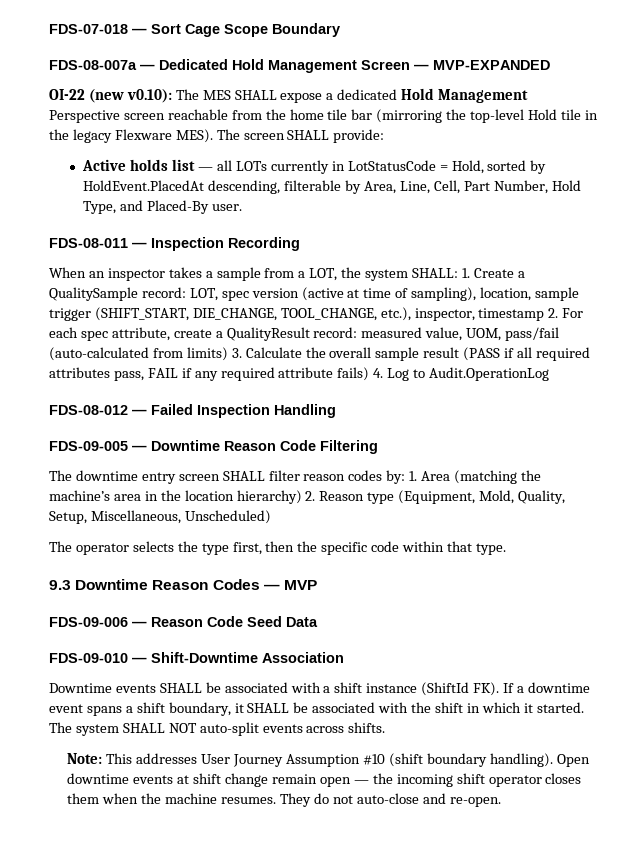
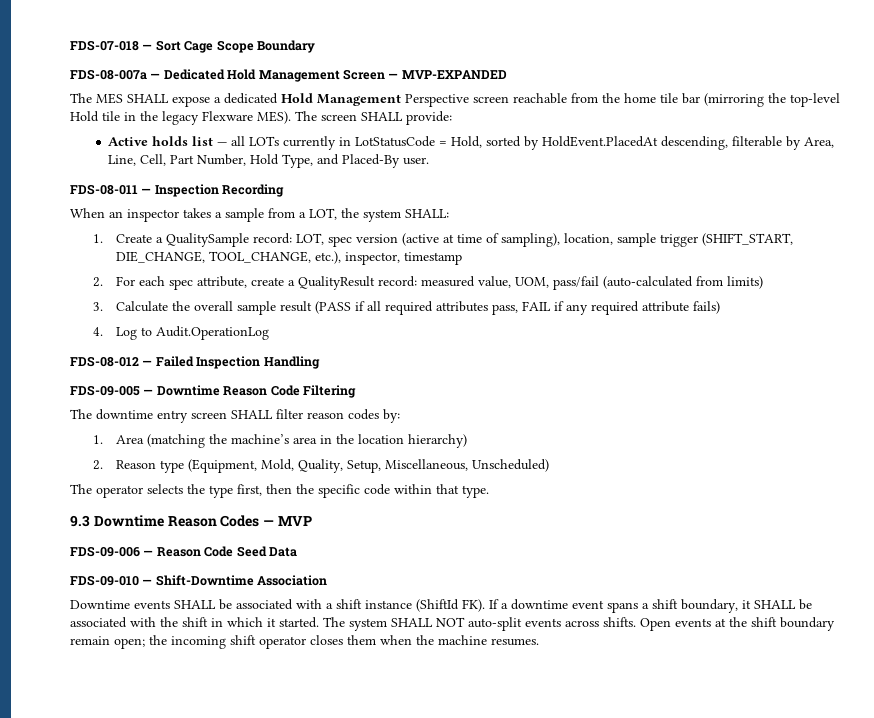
[49,89,172,103] OI-22 (new v0.10): -> (507, 74) none
(459, 273) none -> (449, 213) //
(545, 314) none -> (462, 258) //
(228, 354) none -> (763, 282) //
(370, 374) none -> (720, 307) //
(406, 477) none -> (400, 416) //
(302, 497) none -> (467, 441) //
[67,753,590,767] [67,773,369,787] // Note: This addresses User Journey Assumption #10 (shift boundary handling). Open downtime events at shift change remain open — -> [640,617,835,631] [70,636,145,649] Open events at the shift boundary remain open;
[280,793,501,807] They do not auto-close and re-open. -> (539, 642) none

